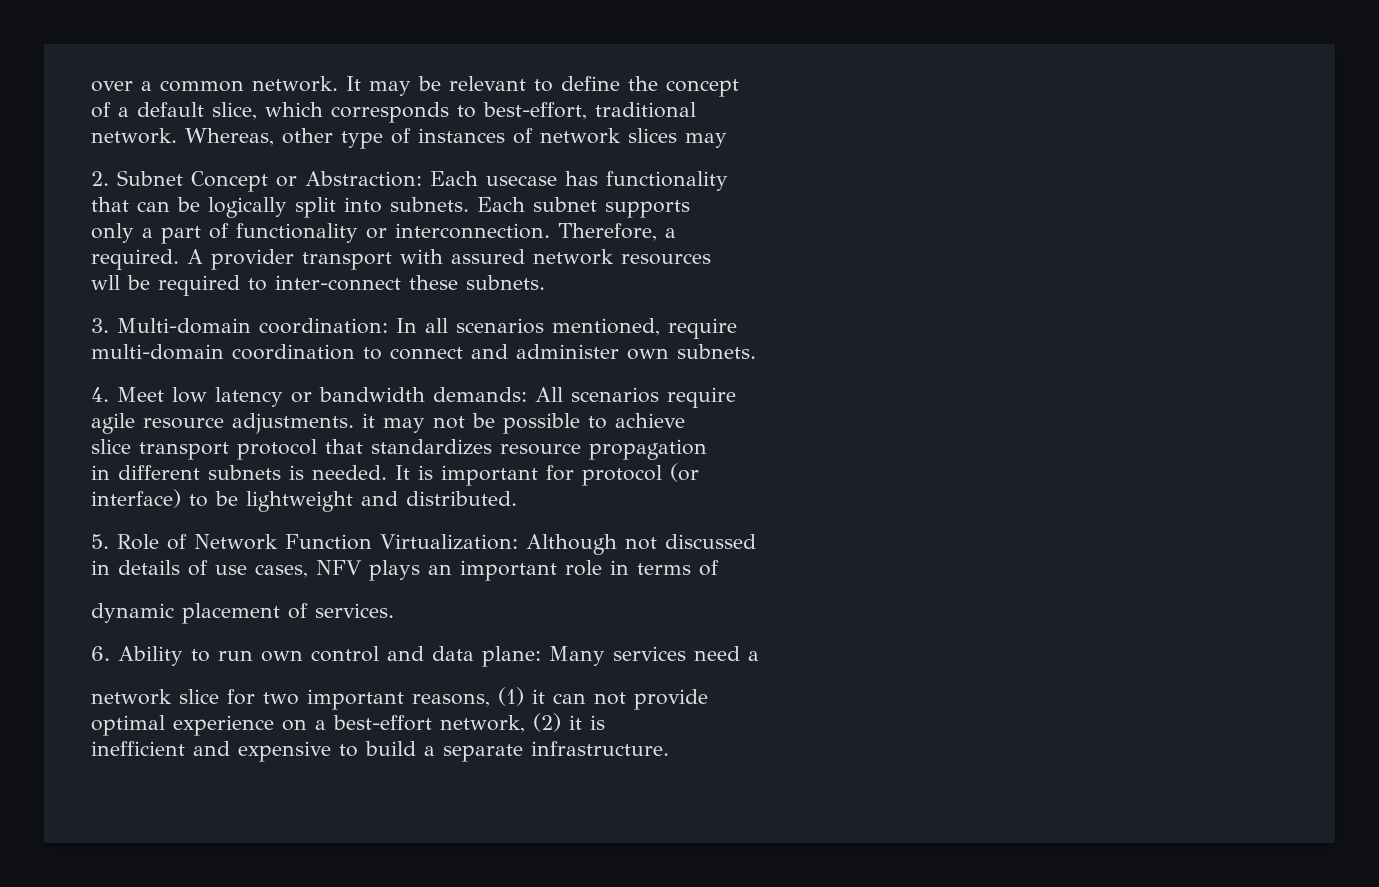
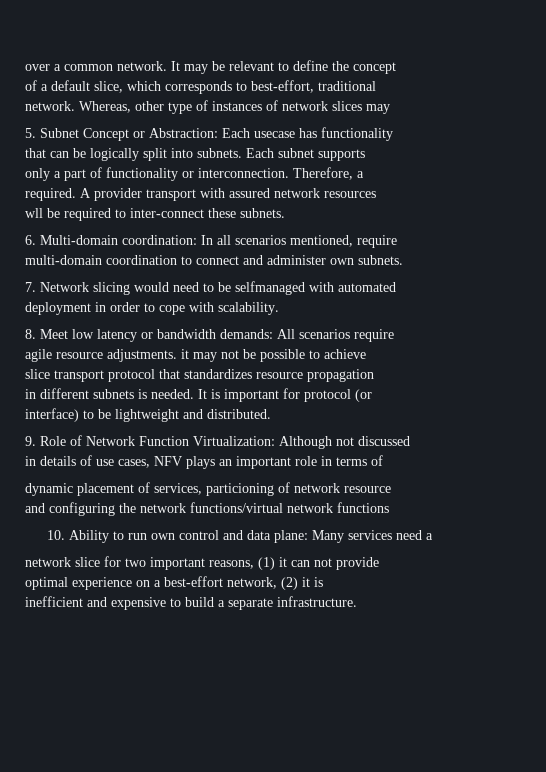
[91,171,109,186] 2. -> [25,128,36,138] 5.
[91,318,109,333] 3. -> [25,235,36,245] 6.
[91,387,109,402] 4. -> [25,281,396,295] [25,302,279,315] [25,329,36,339] 7. Network slicing would need to be selfmanaged with automated // deployment in order to cope with scalability. // 8.
[91,534,109,549] 5. -> [25,436,36,446] 9.
[315,603,394,618] [91,646,110,661] services. // 6. -> [154,482,391,496] [25,502,389,516] [47,530,66,540] services, particioning of network resource // and configuring the network functions/virtual network functions // 10.

